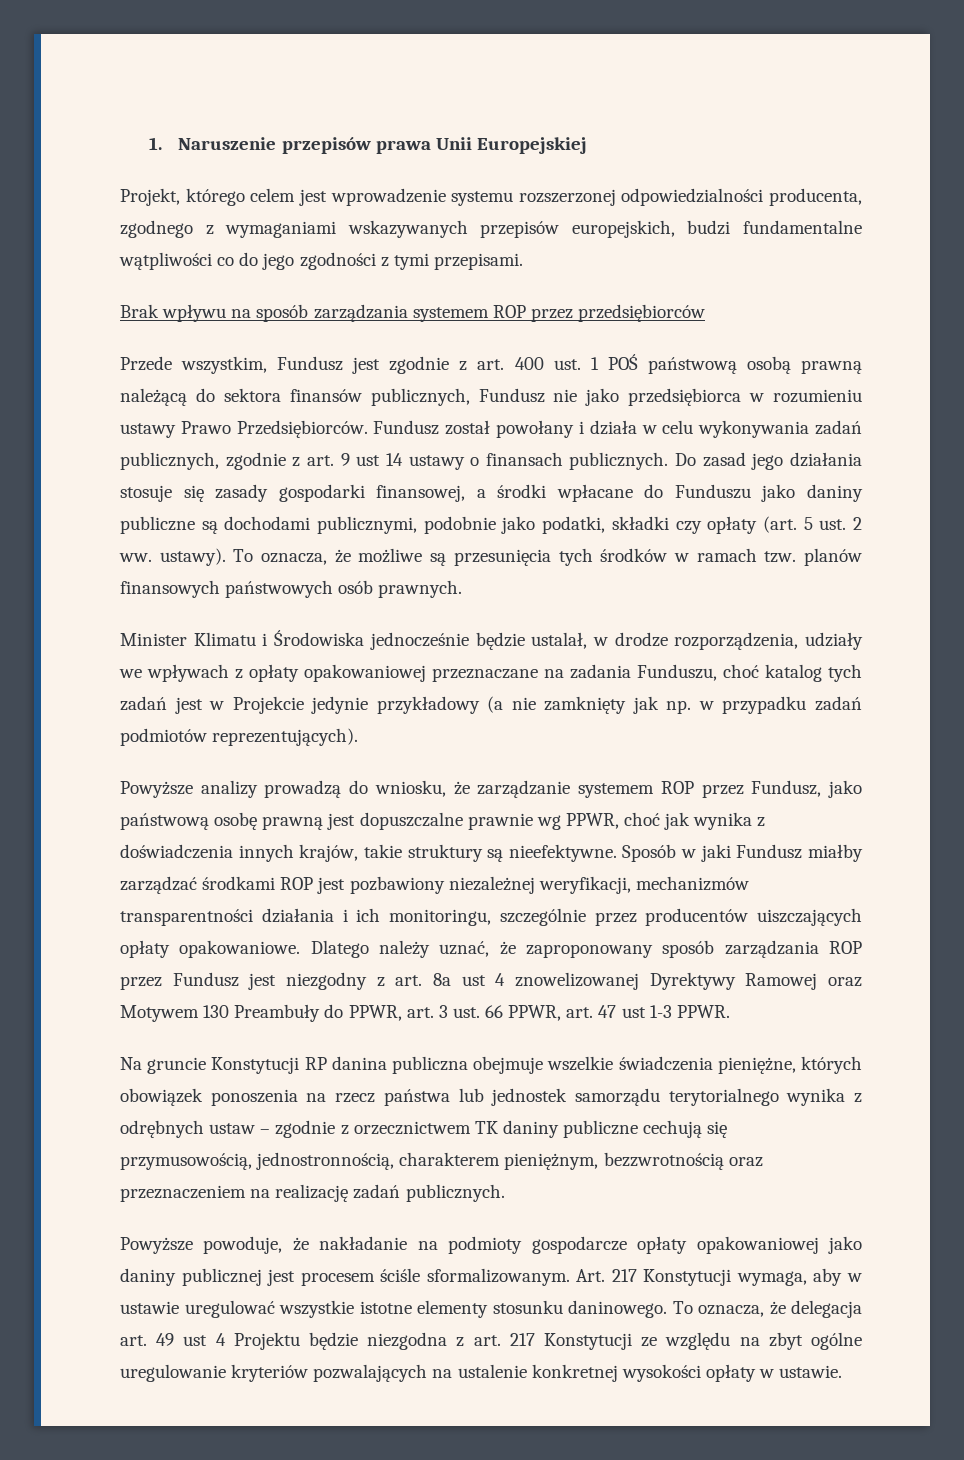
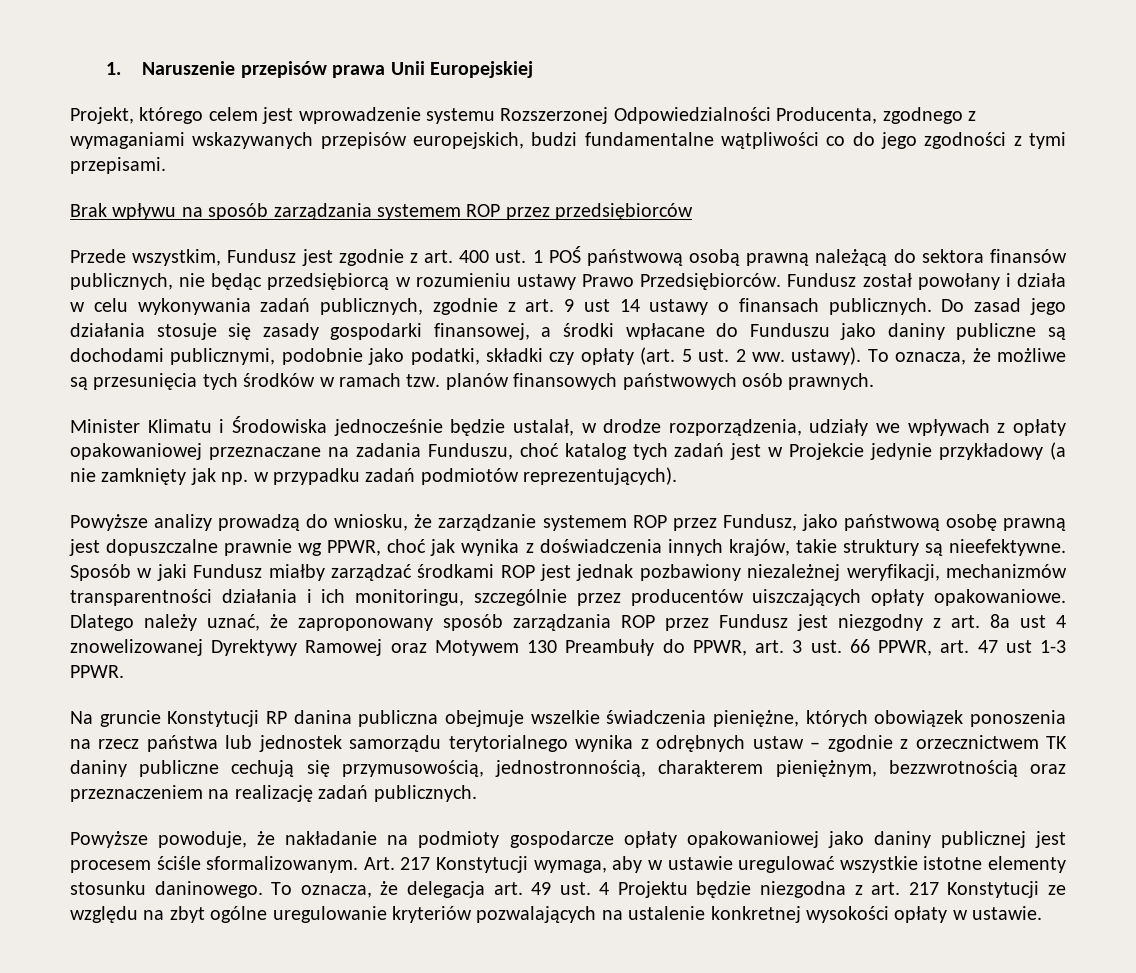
[518,188,862,206] rozszerzonej odpowiedzialności producenta, -> [500,107,878,124] Rozszerzonej Odpowiedzialności Producenta,
[478,388,742,406] Fundusz nie jako przedsiębiorca -> [179,273,390,290] nie będąc przedsiębiorcą
(346, 885) none -> [576,564,634,581] jednak
[183,1335,208,1346] ust -> [559,882,591,895] ust.

